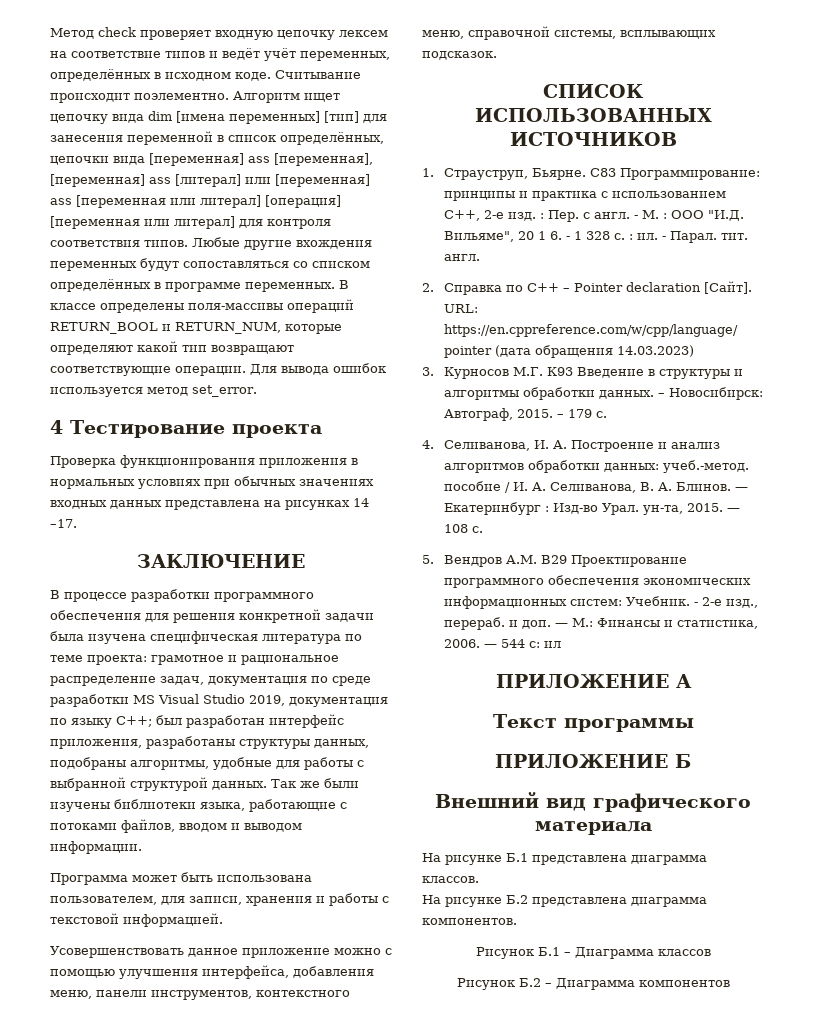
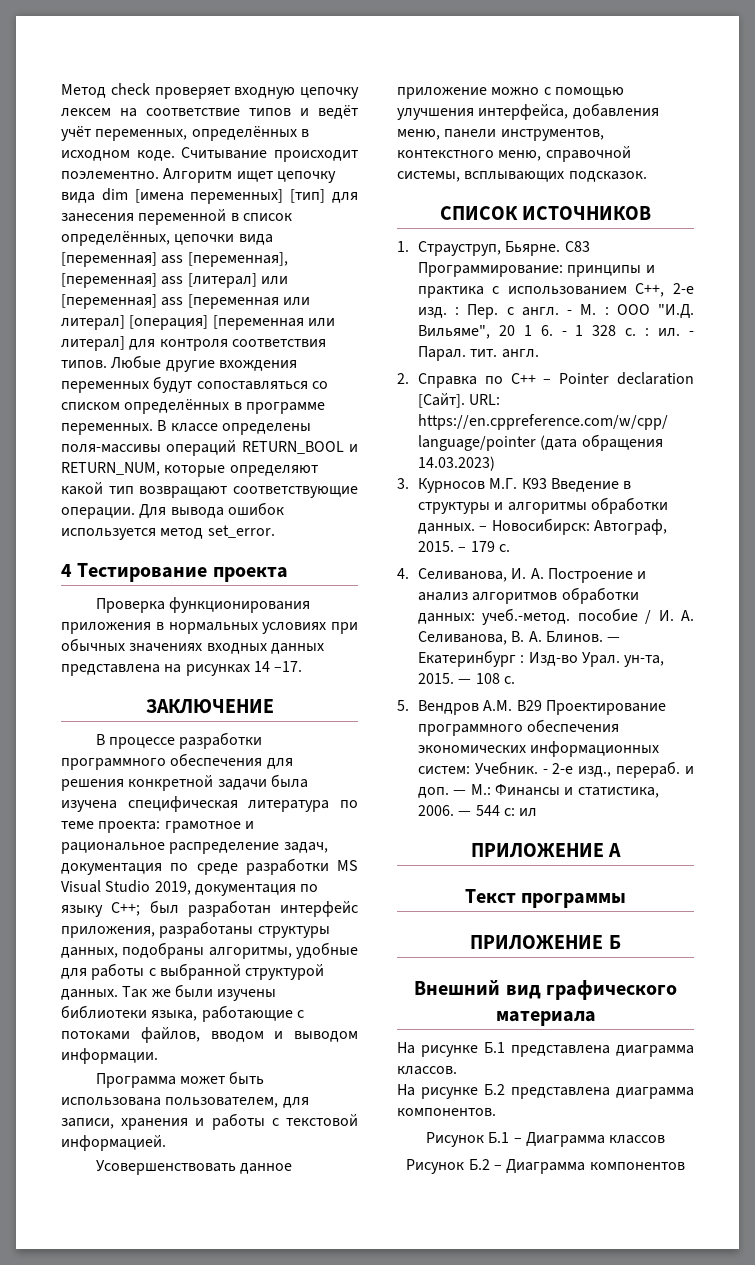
[474,108,712,122] ИСПОЛЬЗОВАННЫХ -> (518, 213) none

